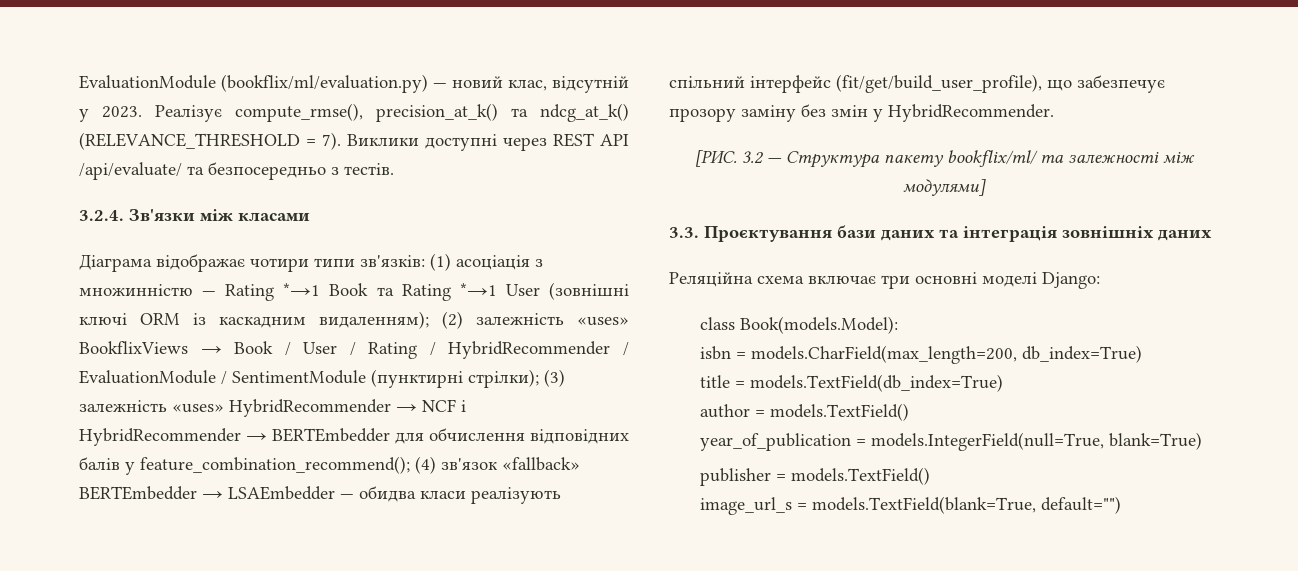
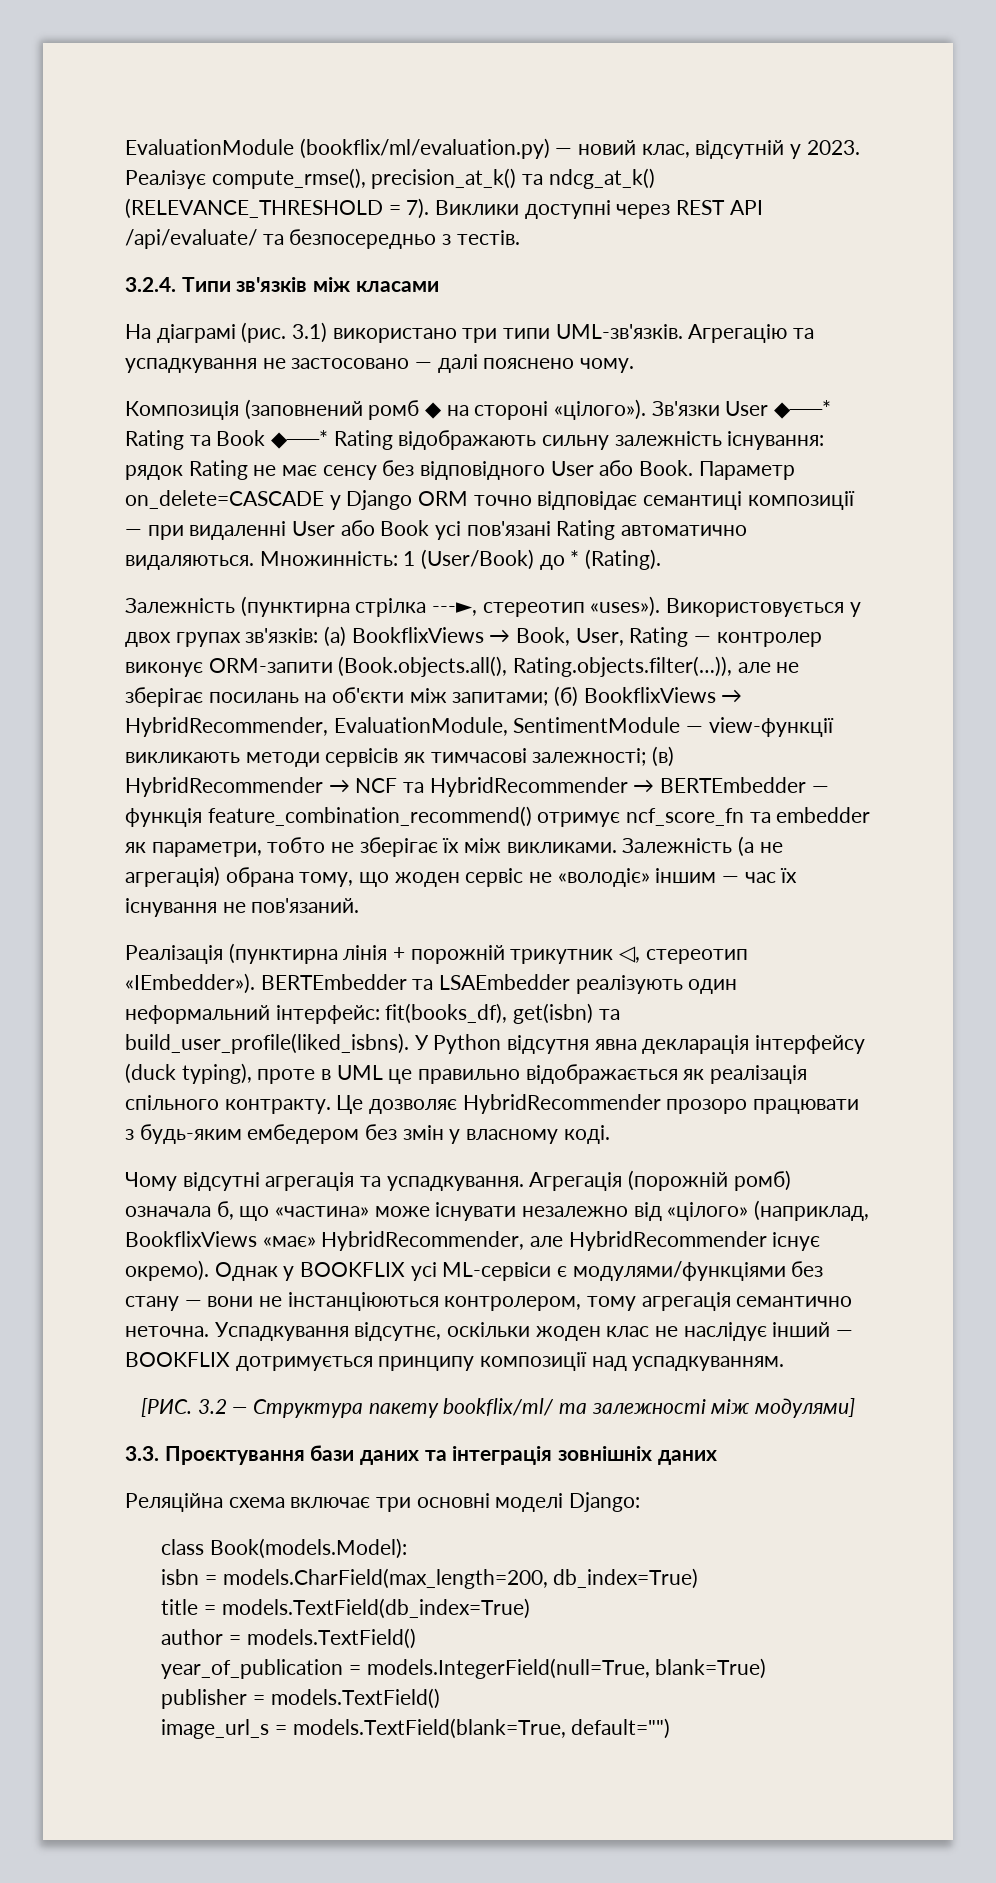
[129,209,195,221] Зв'язки -> [181,277,308,292] Типи зв'язків
[79,253,543,272] [79,282,629,301] [79,311,629,329] [79,341,629,359] [79,369,565,388] [79,400,224,413] Діаграма відображає чотири типи зв'язків: (1) асоціація з множинністю — Rating *→1 Book та Rating *→1 User (зовнішні ключі ORM із каскадним видаленням); (2) залежність «uses» BookflixViews → Book / User / Rating / HybridRecommender / EvaluationModule / SentimentModule (пунктирні стрілки); (3) залежність «uses» -> [125,322,815,343] [125,354,635,373] [125,399,832,420] [125,430,825,450] [125,460,795,480] [125,490,855,510] [125,520,748,540] [125,549,662,570] [125,596,861,617] [125,626,822,647] [125,656,800,677] [125,686,743,707] [125,717,834,737] [125,746,675,767] На діаграмі (рис. 3.1) використано три типи UML-зв'язків. Агрегацію та успадкування не застосовано — далі пояснено чому. // Композиція (заповнений ромб ◆ на стороні «цілого»). Зв'язки User ◆──* Rating та Book ◆──* Rating відображають сильну залежність існування: рядок Rating не має сенсу без відповідного User або Book. Параметр on_delete=CASCADE у Django ORM точно відповідає семантиці композиції — при видаленні User або Book усі пов'язані Rating автоматично видаляються. Множинність: 1 (User/Book) до * (Rating). // Залежність (пунктирна стрілка ---►, стереотип «uses»). Використовується у двох групах зв'язків: (а) BookflixViews → Book, User, Rating — контролер виконує ORM-запити (Book.objects.all(), Rating.objects.filter(…)), але не зберігає посилань на об'єкти між запитами; (б) BookflixViews → HybridRecommender, EvaluationModule, SentimentModule — view-функції викликають методи сервісів як тимчасові залежності; (в)
[461,400,466,412] і -> [403,782,425,793] та
[395,428,629,444] [79,456,580,475] [79,486,561,504] [669,74,1165,93] [669,104,1054,122] для обчислення відповідних балів у feature_combination_recommend(); (4) зв'язок «fallback» BERTEmbedder → LSAEmbedder — обидва класи реалізують спільний інтерфейс (fit/get/build_user_profile), що забезпечує прозору заміну без змін у HybridRecommender. -> [811,786,829,793] [125,806,871,827] [125,836,783,857] [125,866,798,887] [125,898,360,917] [125,943,748,964] [125,973,738,994] [125,1003,620,1024] [125,1033,866,1054] [125,1063,808,1084] [125,1094,860,1114] [125,1124,610,1144] [125,1170,791,1191] [125,1200,870,1221] [125,1231,821,1251] [125,1260,824,1281] [125,1292,853,1311] [125,1322,854,1341] [125,1352,785,1371] — функція feature_combination_recommend() отримує ncf_score_fn та embedder як параметри, тобто не зберігає їх між викликами. Залежність (а не агрегація) обрана тому, що жоден сервіс не «володіє» іншим — час їх існування не пов'язаний. // Реалізація (пунктирна лінія + порожній трикутник ◁, стереотип «IEmbedder»). BERTEmbedder та LSAEmbedder реалізують один неформальний інтерфейс: fit(books_df), get(isbn) та build_user_profile(liked_isbns). У Python відсутня явна декларація інтерфейсу (duck typing), проте в UML це правильно відображається як реалізація спільного контракту. Це дозволяє HybridRecommender прозоро працювати з будь-яким ембедером без змін у власному коді. // Чому відсутні агрегація та успадкування. Агрегація (порожній ромб) означала б, що «частина» може існувати незалежно від «цілого» (наприклад, BookflixViews «має» HybridRecommender, але HybridRecommender існує окремо). Однак у BOOKFLIX усі ML-сервіси є модулями/функціями без стану — вони не інстанціюються контролером, тому агрегація семантично неточна. Успадкування відсутнє, оскільки жоден клас не наслідує інший — BOOKFLIX дотримується принципу композиції над успадкуванням.

